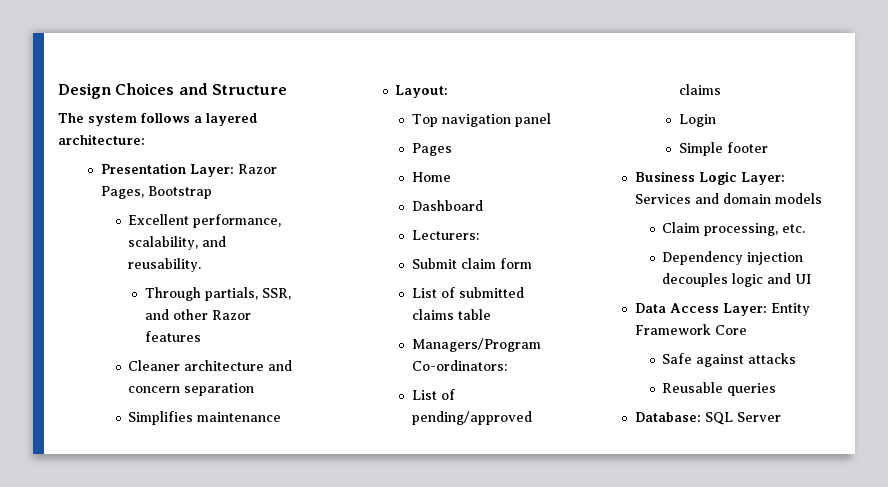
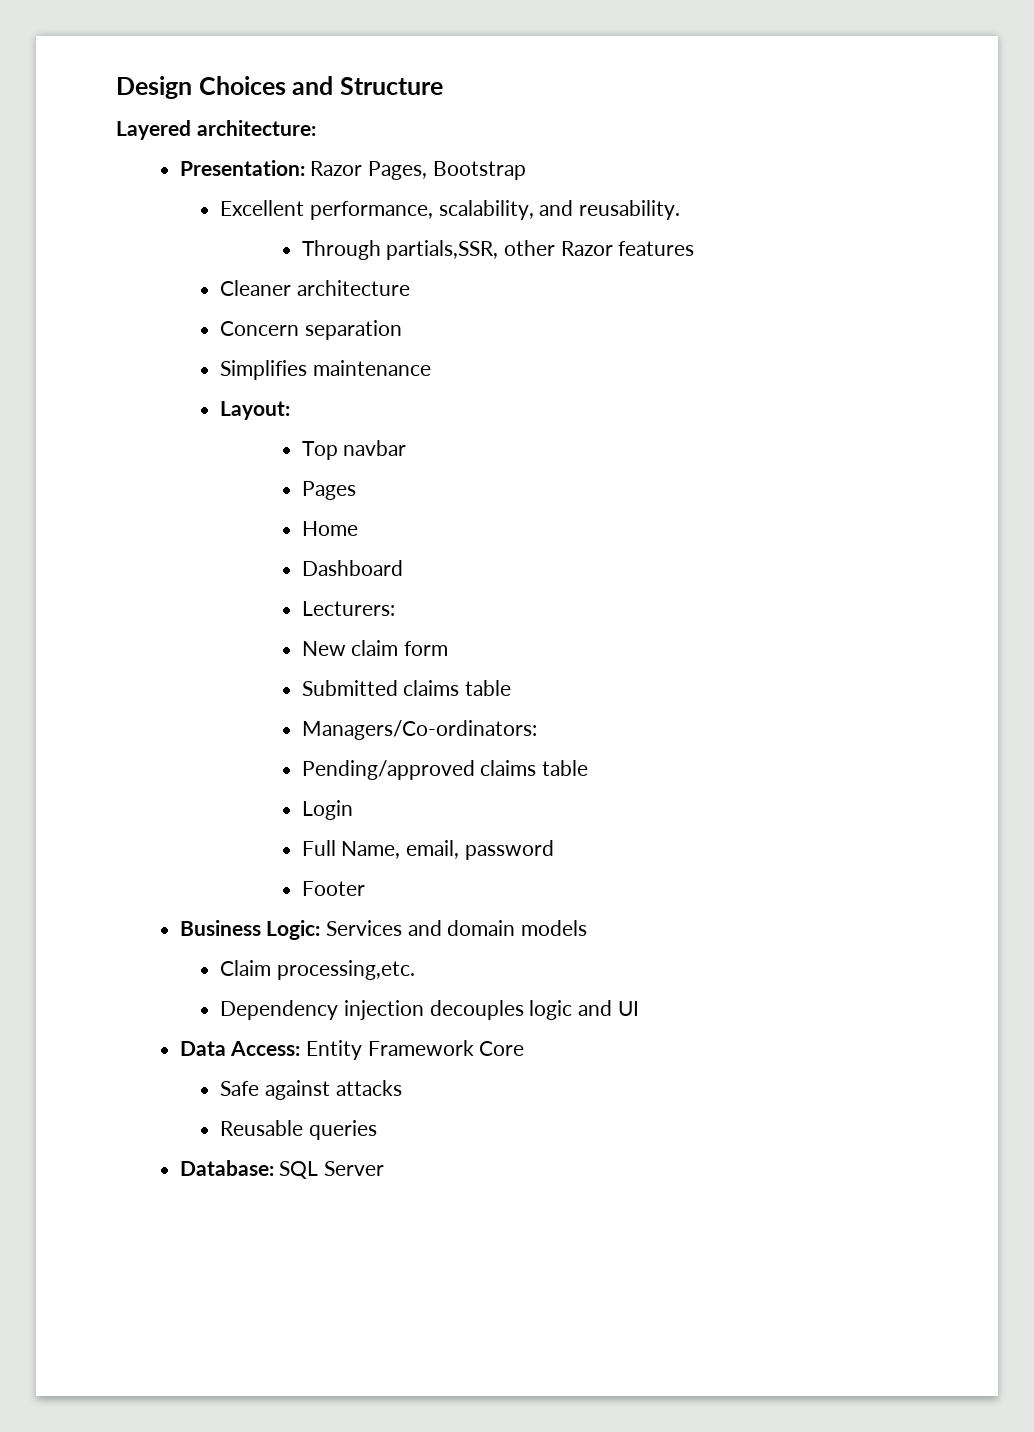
[58,113,257,126] The system follows a layered -> [116,120,191,140] Layered
[100,163,234,177] Presentation Layer: -> [179,160,305,176] Presentation:
[204,287,291,301] [144,309,169,320] partials, SSR, and -> [386,240,499,260] partials,SSR,
[268,360,293,371] [128,386,181,393] and concern -> [220,321,300,336] // Concern
[441,113,551,127] navigation panel -> [343,440,407,456] navbar
[411,258,457,269] Submit -> [301,641,346,656] New
[411,287,524,298] [411,309,491,320] [411,338,541,352] [411,360,507,371] [411,389,455,400] [411,411,532,425] [678,84,721,95] List of submitted claims table // Managers/Program Co-ordinators: // List of pending/approved claims -> [301,680,511,696] [301,720,537,740] [301,760,588,780] Submitted claims table // Managers/Co-ordinators: // Pending/approved claims table
[678,142,768,156] Simple footer -> [301,840,554,860] [301,881,365,896] Full Name, email, password // Footer
[698,171,785,185] Logic Layer: -> [266,920,321,940] Logic:
[704,223,806,236] processing, etc. -> [276,960,415,980] processing,etc.
[669,303,767,316] Access Layer: -> [230,1041,301,1056] Access:

